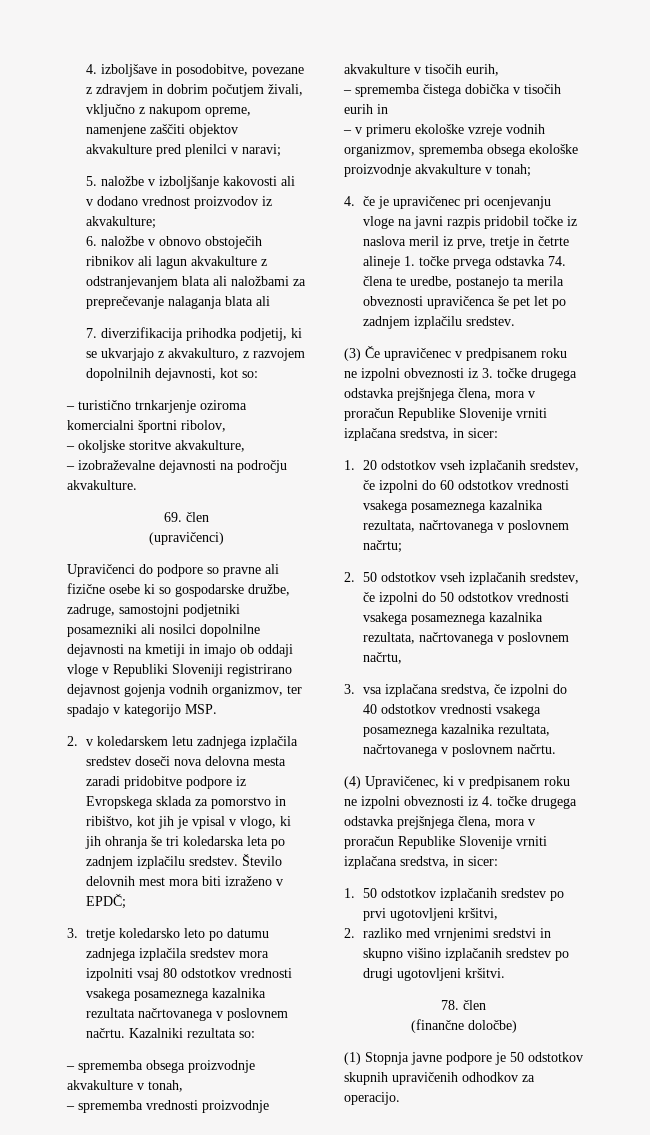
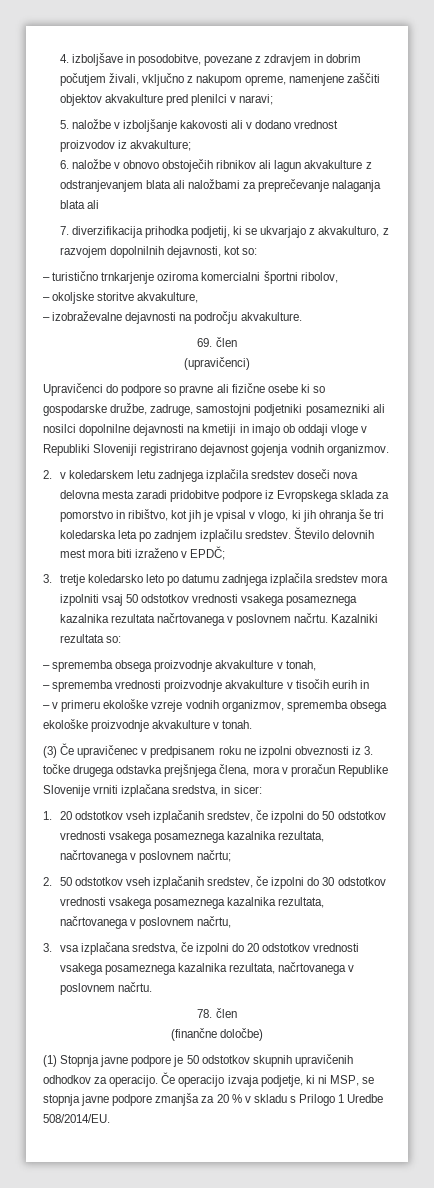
[212,684,302,697] [67,704,217,717] organizmov, ter spadajo v kategorijo MSP. -> [326,444,389,456] organizmov.
[163,968,178,978] 80 -> [125,594,138,603] 50
[466,64,499,76] [343,84,561,97] eurih, // – sprememba čistega dobička v tisočih -> (329, 684) none
[496,164,531,177] [344,196,552,209] [363,216,578,229] [363,236,570,249] [363,256,567,269] [363,276,565,289] [363,296,567,309] [363,316,516,329] tonah; // 4. če je upravičenec pri ocenjevanju vloge na javni razpis pridobil točke iz naslova meril iz prve, tretje in četrte alineje 1. točke prvega odstavka 74. člena te uredbe, postanejo ta merila obveznosti upravičenca še pet let po zadnjem izplačilu sredstev. -> [222,720,253,729] tonah.
[440,480,455,490] 60 -> [322,811,335,820] 50
[440,592,455,602] 50 -> [322,877,335,886] 30
[363,704,378,714] 40 -> [247,943,260,952] 20
[344,776,570,789] [344,796,577,809] [344,816,535,829] [344,836,547,849] [344,856,498,869] [344,888,565,901] [363,908,499,921] [344,928,552,941] [363,948,570,961] [363,968,506,981] // (4) Upravičenec, ki v predpisanem roku ne izpolni obveznosti iz 4. točke drugega odstavka prejšnjega člena, mora v proračun Republike Slovenije vrniti izplačana sredstva, in sicer: // 1. 50 odstotkov izplačanih sredstev po prvi ugotovljeni kršitvi, // 2. razliko med vrnjenimi sredstvi in skupno višino izplačanih sredstev po drugi ugotovljeni kršitvi. -> (152, 987) none
(400, 1098) none -> [161,1072,375,1087] [43,1093,384,1106] [43,1114,110,1123] Če operacijo izvaja podjetje, ki ni MSP, se stopnja javne podpore zmanjša za 20 % v skladu s Prilogo 1 Uredbe 508/2014/EU.

